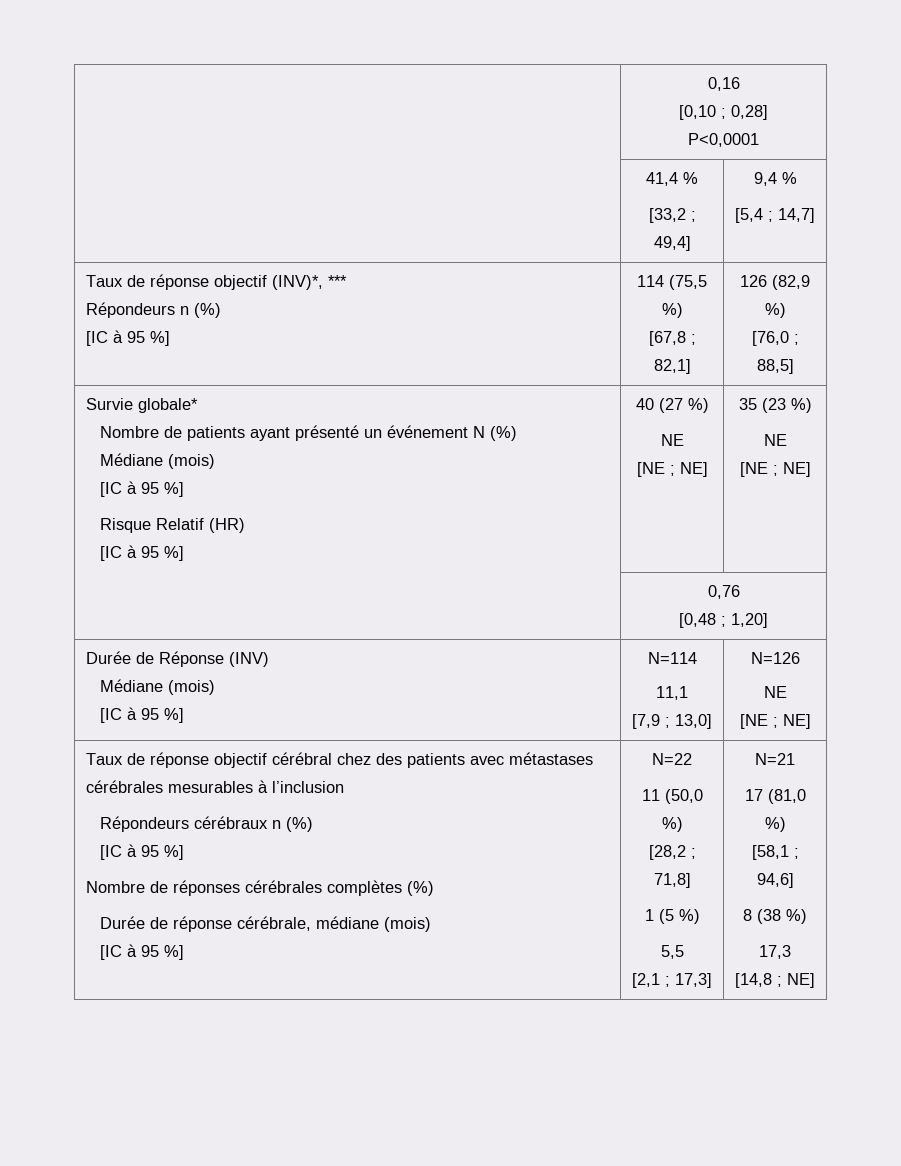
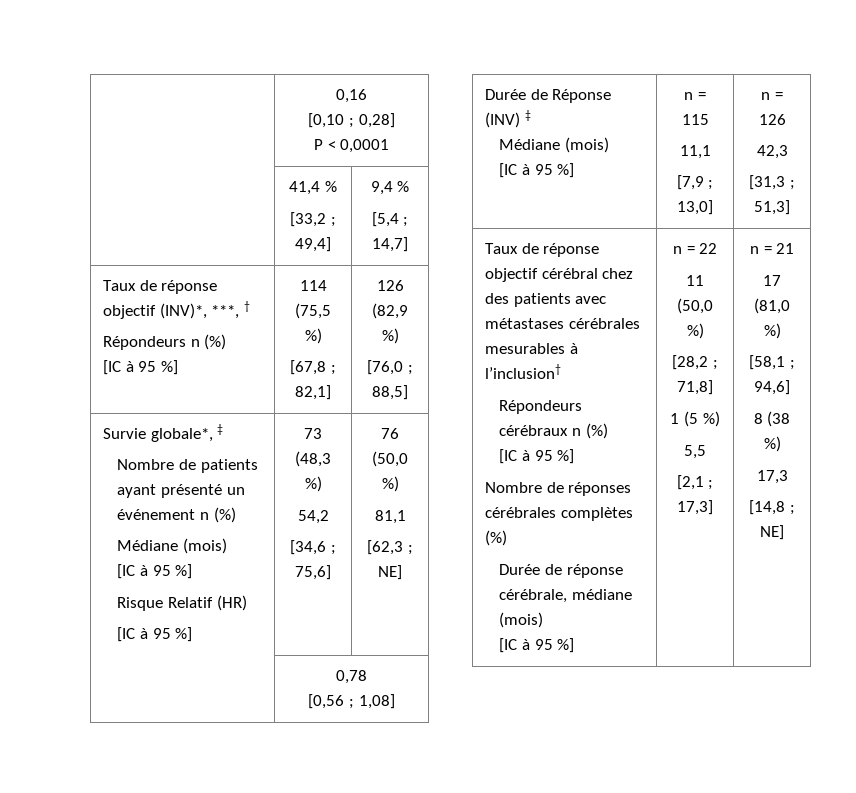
[688,133,759,147] P<0,0001 -> [313,139,390,153] P < 0,0001
[327,275,347,287] *** -> [211,301,250,319] ***, †
[137,398,198,413] globale* -> [150,424,224,442] globale*, ‡
[473,426,486,438] N -> [199,512,209,520] n
[635,398,709,413] [660,434,684,446] [636,462,708,477] [738,398,812,413] [763,434,787,446] [739,462,768,477] 40 (27 %) // NE // [NE ; NE] | 35 (23 %) // NE // [NE -> [304,428,322,439] [295,451,331,467] [304,476,322,492] [297,510,329,524] [290,540,336,555] [295,565,331,580] [381,428,399,439] [372,451,408,467] [381,476,399,492] [374,510,406,524] [367,540,404,555] 73 (48,3 %) // 54,2 // [34,6 ; 75,6] | 76 (50,0 %) // 81,1 // [62,3
[707,585,740,599] [679,613,768,628] 0,76 // [0,48 ; 1,20] -> [336,670,367,684] [308,694,395,709] 0,78 // [0,56 ; 1,08]
(269, 659) none -> [524,110,531,121] ‡
[647,652,697,664] N=114 -> [684,92,706,100] [681,114,709,125] n = 115
[750,652,800,664] [763,686,787,698] [739,714,811,729] N=126 // NE // [NE ; NE] -> [761,92,783,100] [758,114,786,125] [756,145,788,159] [749,175,795,190] [754,200,790,215] n = 126 // 42,3 // [31,3 ; 51,3]
[271,781,344,793] l’inclusion -> [485,364,562,379] l’inclusion†
[652,753,692,765] N=22 -> [672,243,718,254] n = 22
[755,753,795,765] N=21 -> [749,243,795,254] n = 21

